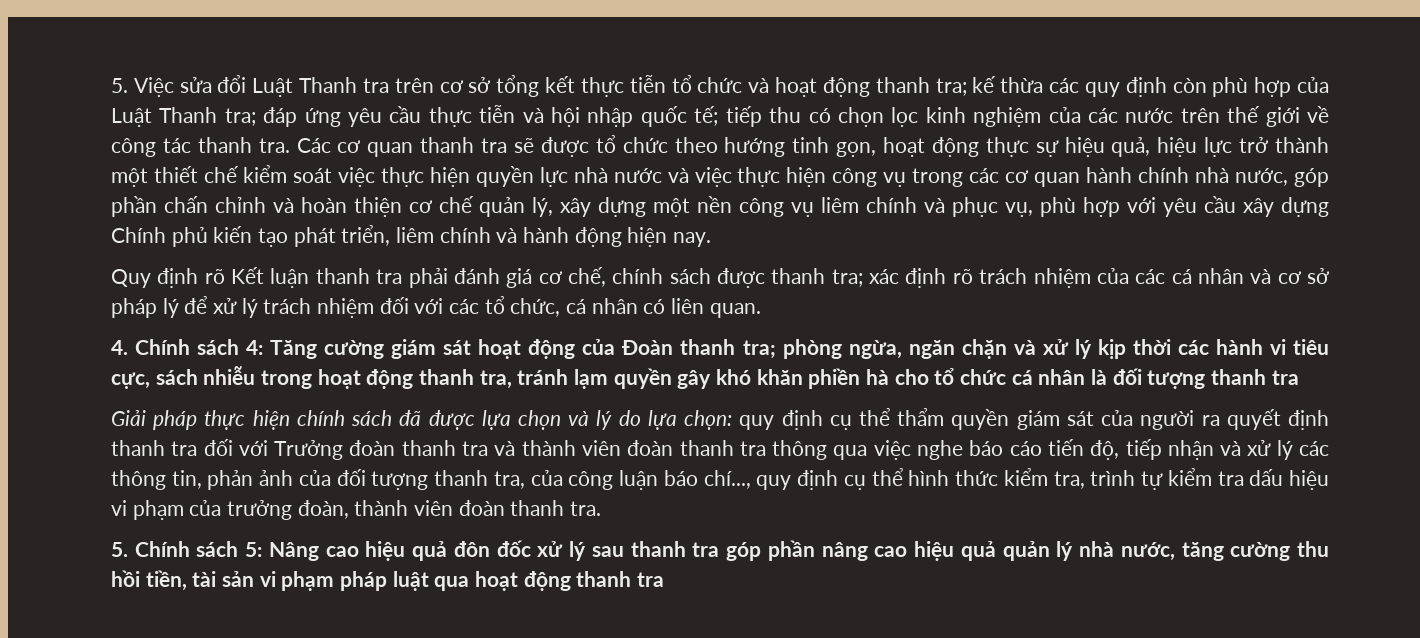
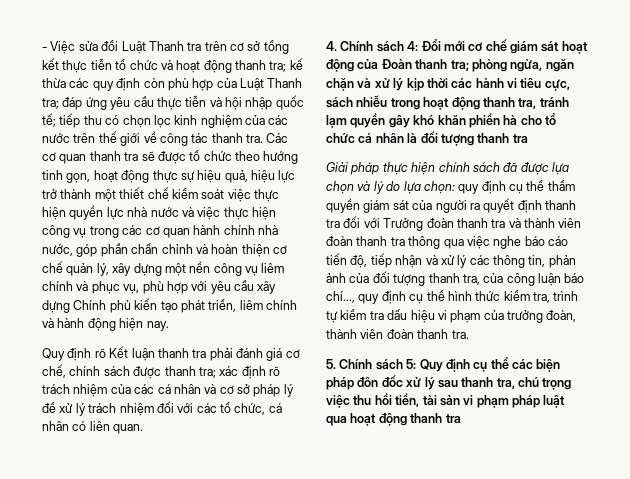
[111,78,128,93] 5. -> [42,47,47,51] -
[270,340,385,359] Tăng cường -> [421,39,507,51] Đổi mới cơ chế
[268,541,448,561] Nâng cao hiệu quả -> [419,357,561,372] [326,377,354,390] Quy định cụ thể các biện pháp
[692,540,1291,561] tra góp phần nâng cao hiệu quả quản lý nhà nước, tăng cường -> [496,377,572,390] [326,395,350,408] tra, chú trọng việc

